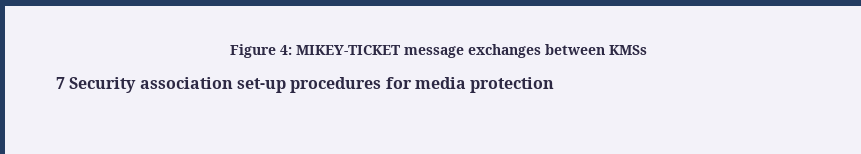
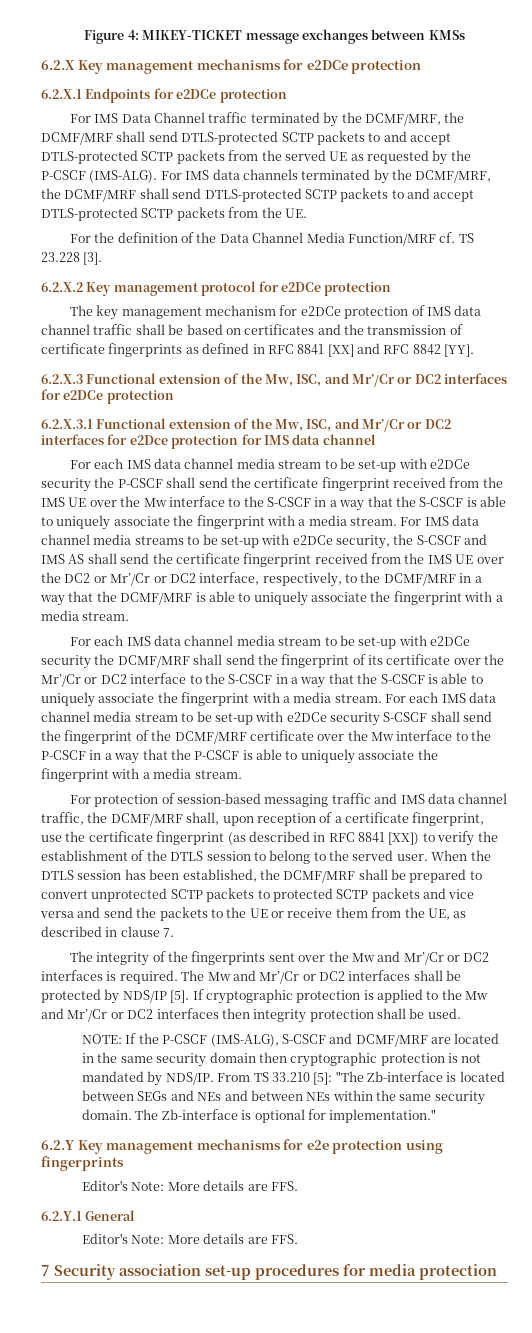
(647, 50) none -> [41,59,422,74] [41,88,287,103] [69,112,465,127] [41,131,451,145] [41,150,471,165] [41,169,492,184] [41,188,475,202] [41,207,307,221] [69,232,474,246] [41,252,103,265] [41,281,392,296] [69,305,482,320] [41,324,463,335] [41,343,475,357] [41,373,508,387] [41,389,174,404] [41,418,451,432] [41,434,376,449] [69,458,471,472] [41,477,503,492] [41,496,506,511] [41,515,480,530] [41,534,488,549] [41,553,504,567] [41,572,482,587] [40,591,503,606] [41,610,130,621] [69,635,471,649] [41,654,505,669] [41,673,483,688] [41,692,497,707] [41,711,493,726] [41,730,492,744] [41,749,438,764] [41,768,242,782] [69,793,508,807] [41,812,485,826] [41,831,498,846] [41,850,491,864] [41,869,482,883] [41,888,475,902] [40,907,467,921] [41,926,175,937] [69,951,490,966] [41,970,462,984] [41,989,489,1004] [41,1008,461,1023] [82,1033,500,1047] [82,1052,482,1067] [82,1071,505,1086] [82,1090,485,1105] [82,1109,437,1123] [41,1139,443,1154] [41,1156,124,1171] [82,1180,298,1191] [41,1210,136,1221] [82,1233,298,1244] // 6.2.X Key management mechanisms for e2DCe protection // 6.2.X.1 Endpoints for e2DCe protection // For IMS Data Channel traffic terminated by the DCMF/MRF, the DCMF/MRF shall send DTLS-protected SCTP packets to and accept DTLS-protected SCTP packets from the served UE as requested by the P-CSCF (IMS-ALG). For IMS data channels terminated by the DCMF/MRF, the DCMF/MRF shall send DTLS-protected SCTP packets to and accept DTLS-protected SCTP packets from the UE. // For the definition of the Data Channel Media Function/MRF cf. TS 23.228 [3]. // 6.2.X.2 Key management protocol for e2DCe protection // The key management mechanism for e2DCe protection of IMS data channel traffic shall be based on certificates and the transmission of certificate fingerprints as defined in RFC 8841 [XX] and RFC 8842 [YY]. // 6.2.X.3 Functional extension of the Mw, ISC, and Mr’/Cr or DC2 interfaces for e2DCe protection // 6.2.X.3.1 Functional extension of the Mw, ISC, and Mr’/Cr or DC2 interfaces for e2Dce protection for IMS data channel // For each IMS data channel media stream to be set-up with e2DCe security the P-CSCF shall send the certificate fingerprint received from the IMS UE over the Mw interface to the S-CSCF in a way that the S-CSCF is able to uniquely associate the fingerprint with a media stream. For IMS data channel media streams to be set-up with e2DCe security, the S-CSCF and IMS AS shall send the certificate fingerprint received from the IMS UE over the DC2 or Mr’/Cr or DC2 interface, respectively, to the DCMF/MRF in a way that the DCMF/MRF is able to uniquely associate the fingerprint with a media stream. // For each IMS data channel media stream to be set-up with e2DCe security the DCMF/MRF shall send the fingerprint of its certificate over the Mr’/Cr or DC2 interface to the S-CSCF in a way that the S-CSCF is able to uniquely associate the fingerprint with a media stream. For each IMS data channel media stream to be set-up with e2DCe security S-CSCF shall send the fingerprint of the DCMF/MRF certificate over the Mw interface to the P-CSCF in a way that the P-CSCF is able to uniquely associate the fingerprint with a media stream. // For protection of session-based messaging traffic and IMS data channel traffic, the DCMF/MRF shall, upon reception of a certificate fingerprint, use the certificate fingerprint (as described in RFC 8841 [XX]) to verify the establishment of the DTLS session to belong to the served user. When the DTLS session has been established, the DCMF/MRF shall be prepared to convert unprotected SCTP packets to protected SCTP packets and vice versa and send the packets to the UE or receive them from the UE, as described in clause 7. // The integrity of the fingerprints sent over the Mw and Mr’/Cr or DC2 interfaces is required. The Mw and Mr’/Cr or DC2 interfaces shall be protected by NDS/IP [5]. If cryptographic protection is applied to the Mw and Mr’/Cr or DC2 interfaces then integrity protection shall be used. // NOTE: If the P-CSCF (IMS-ALG), S-CSCF and DCMF/MRF are located in the same security domain then cryptographic protection is not mandated by NDS/IP. From TS 33.210 [5]: "The Zb-interface is located between SEGs and NEs and between NEs within the same security domain. The Zb-interface is optional for implementation." // 6.2.Y Key management mechanisms for e2e protection using fingerprints // Editor's Note: More details are FFS. // 6.2.Y.1 General // Editor's Note: More details are FFS.

